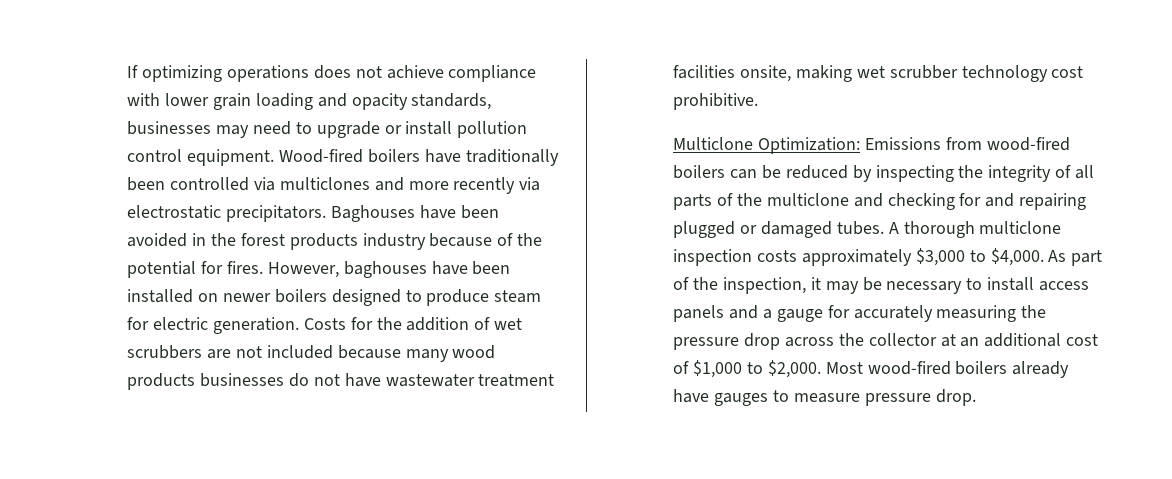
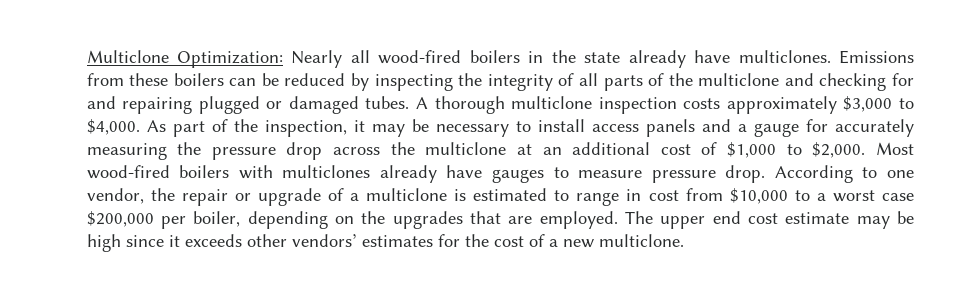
[127,65,537,82] [127,93,492,110] [127,121,528,138] [127,149,559,166] [127,177,541,194] [127,205,499,222] [127,233,543,250] [127,261,511,278] [127,289,542,306] [127,317,523,334] [127,345,496,362] [127,373,555,390] [673,65,1084,82] [673,93,759,110] [673,137,861,154] If optimizing operations does not achieve compliance with lower grain loading and opacity standards, businesses may need to upgrade or install pollution control equipment. Wood-fired boilers have traditionally been controlled via multiclones and more recently via electrostatic precipitators. Baghouses have been avoided in the forest products industry because of the potential for fires. However, baghouses have been installed on newer boilers designed to produce steam for electric generation. Costs for the addition of wet scrubbers are not included because many wood products businesses do not have wastewater treatment facilities onsite, making wet scrubber technology cost prohibitive. // Multiclone Optimization: -> [86,50,831,68] Multiclone Optimization: Nearly all wood-fired boilers in the state already have multiclones.
[986,137,1070,151] wood-fired -> [129,73,169,86] these
[868,333,937,346] collector -> [425,142,507,155] multiclone
(1008, 368) none -> [238,165,371,179] with multiclones
(976, 397) none -> [774,165,915,183] [86,188,915,206] [86,211,915,229] [86,234,684,252] According to one vendor, the repair or upgrade of a multiclone is estimated to range in cost from $10,000 to a worst case $200,000 per boiler, depending on the upgrades that are employed. The upper end cost estimate may be high since it exceeds other vendors’ estimates for the cost of a new multiclone.

